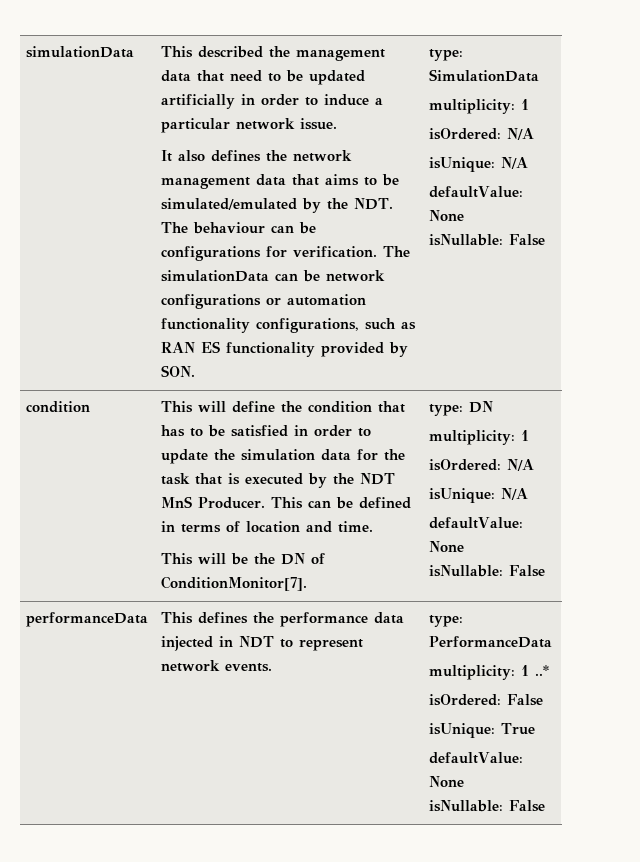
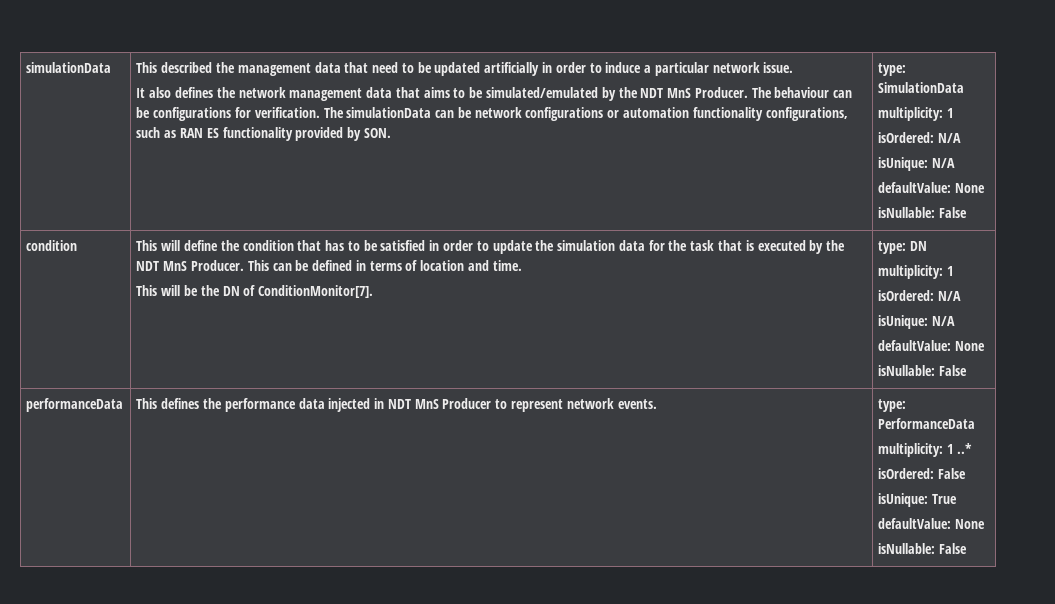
[354,198,394,210] NDT. -> [640,87,748,98] NDT MnS Producer.
(275, 642) none -> [414,398,492,409] MnS Producer

